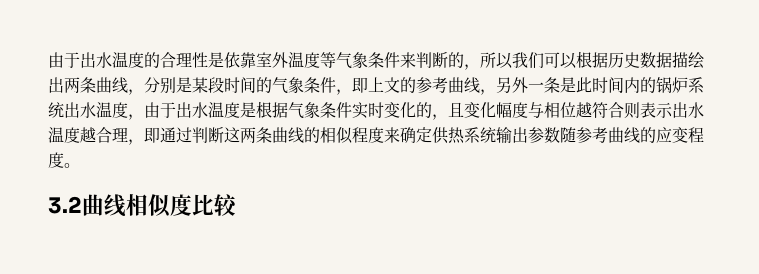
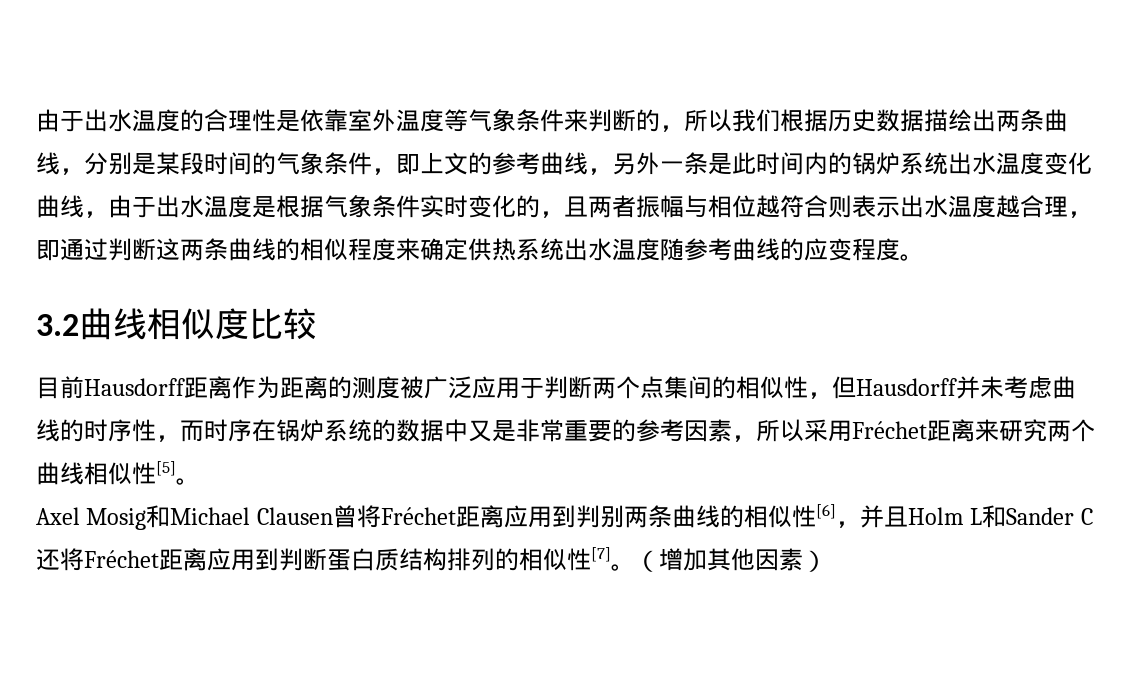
[544,52,577,69] 可以 -> (780, 120) none
(128, 110) none -> [1044,152,1092,175] [36,195,84,218] 变化曲线
[464,102,528,118] 变化幅度 -> [588,195,684,218] 两者振幅
[496,127,560,143] 输出参数 -> [564,238,660,261] 出水温度
(237, 205) none -> [36,376,1076,399] [36,419,1095,442] [36,461,176,485] [176,478,200,485] [36,504,836,530] [835,505,1093,528] [36,547,611,571] [611,548,827,572] // 目前Hausdorff距离作为距离的测度被广泛应用于判断两个点集间的相似性，但Hausdorff并未考虑曲线的时序性，而时序在锅炉系统的数据中又是非常重要的参考因素，所以采用Fréchet距离来研究两个曲线相似性[5]。 // Axel Mosig和Michael Clausen曾将Fréchet距离应用到判别两条曲线的相似性[6]，并且Holm L和Sander C还将Fréchet距离应用到判断蛋白质结构排列的相似性[7]。（增加其他因素）

